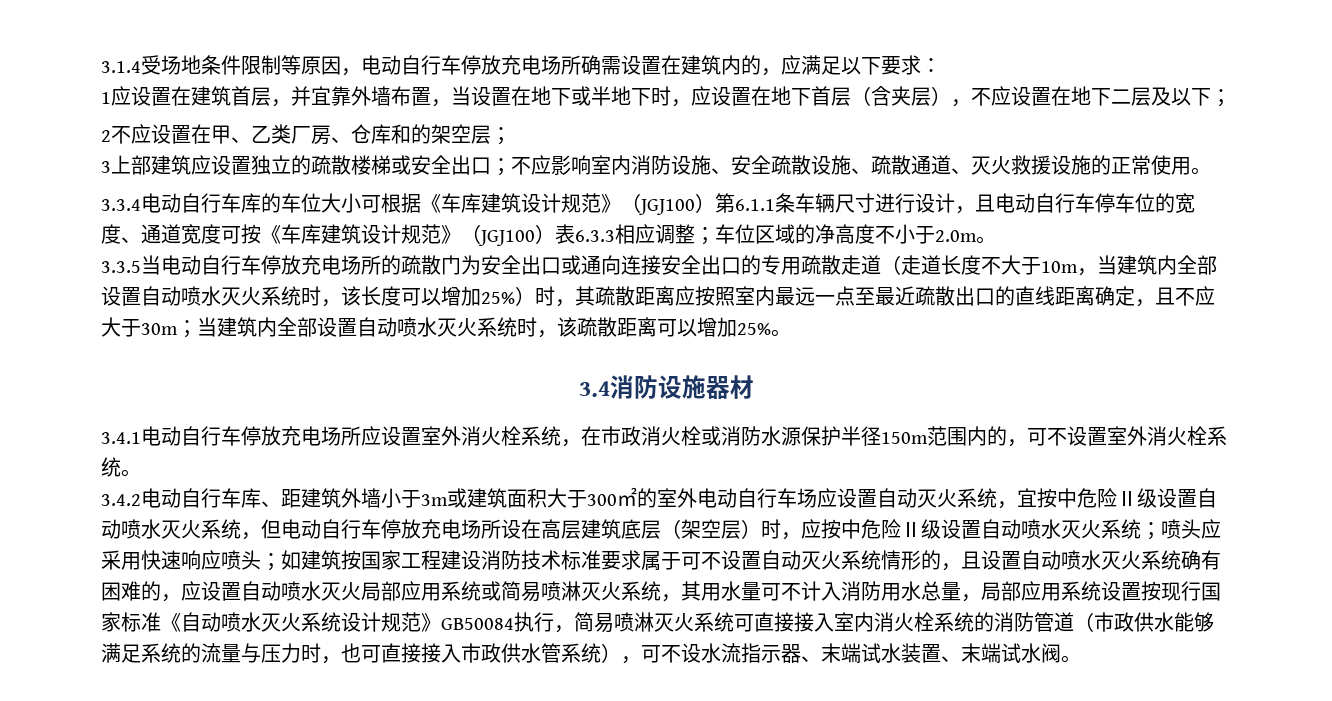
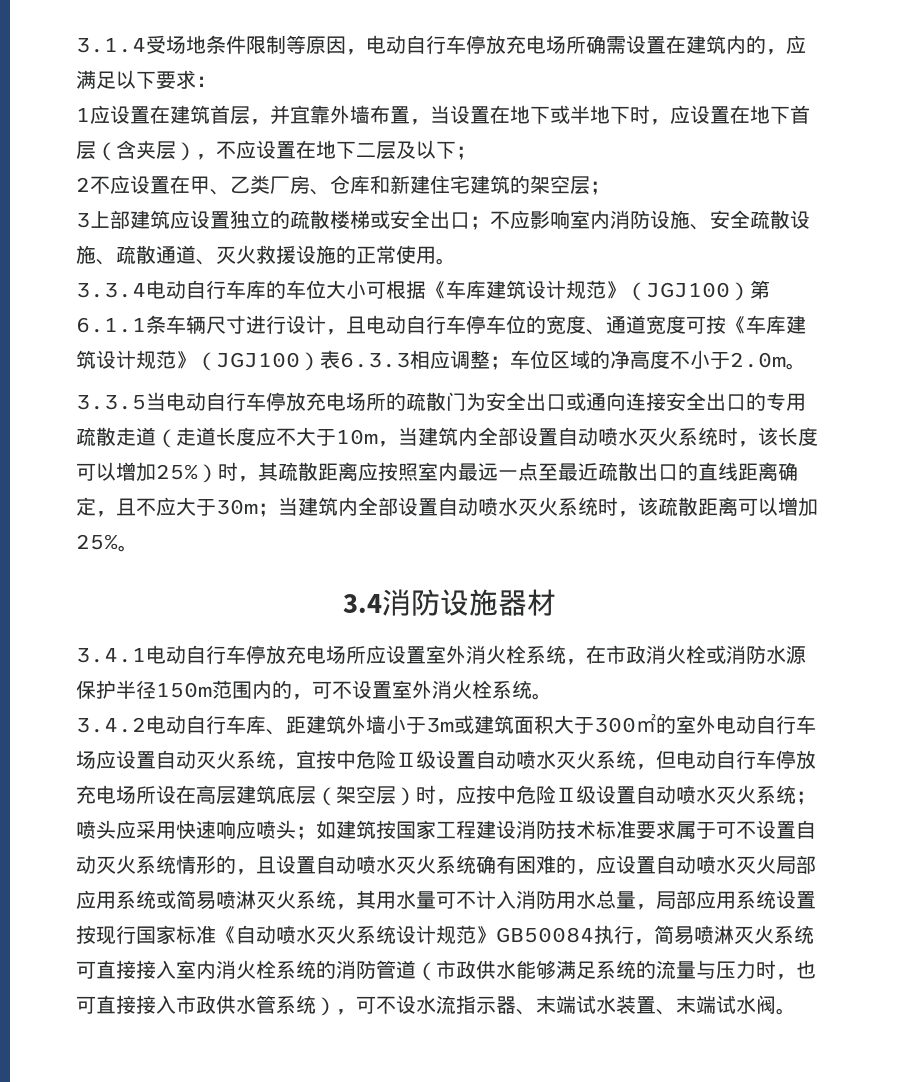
(411, 134) none -> [390,175,510,194] 新建住宅建筑
(981, 265) none -> [256,427,276,446] 应

